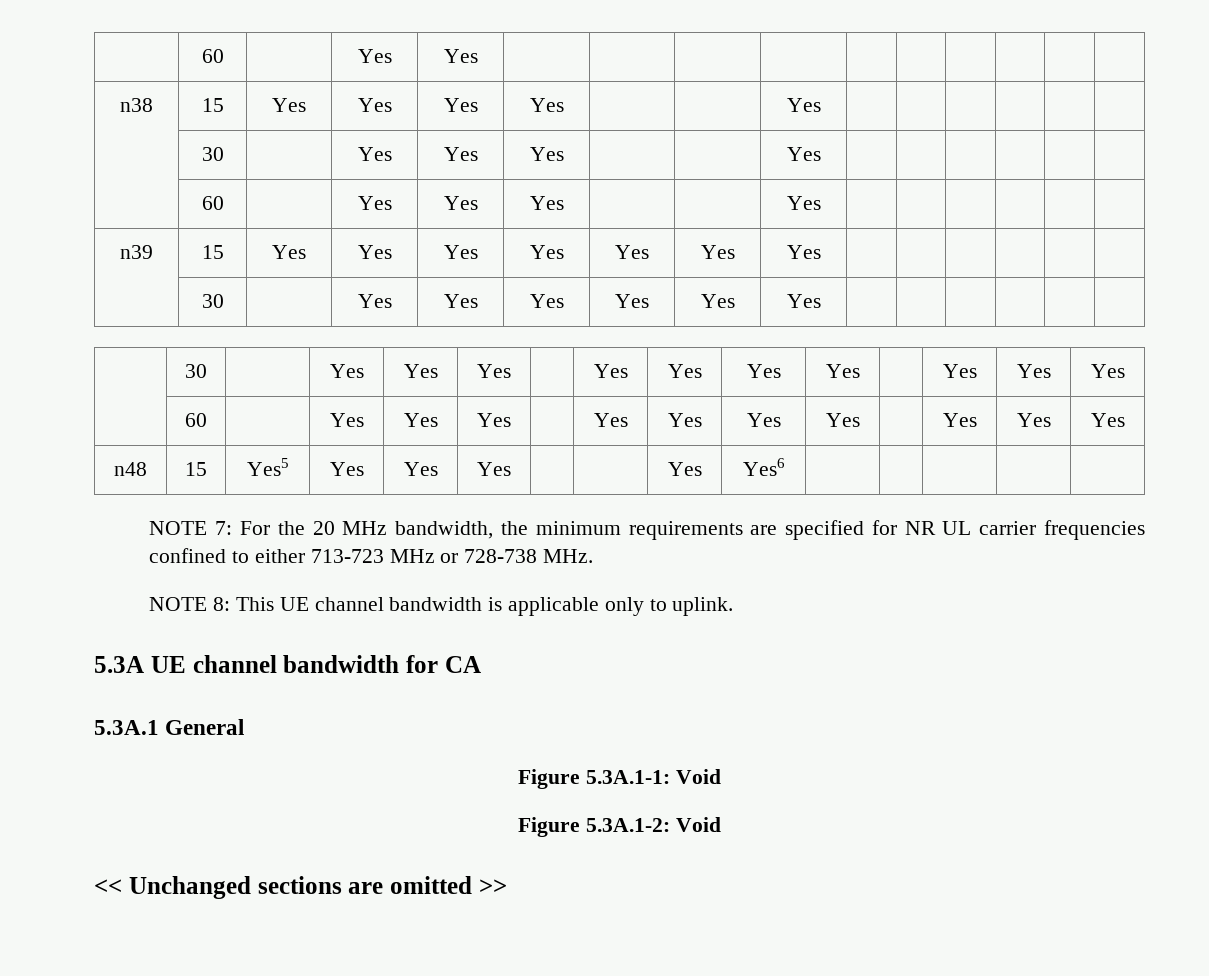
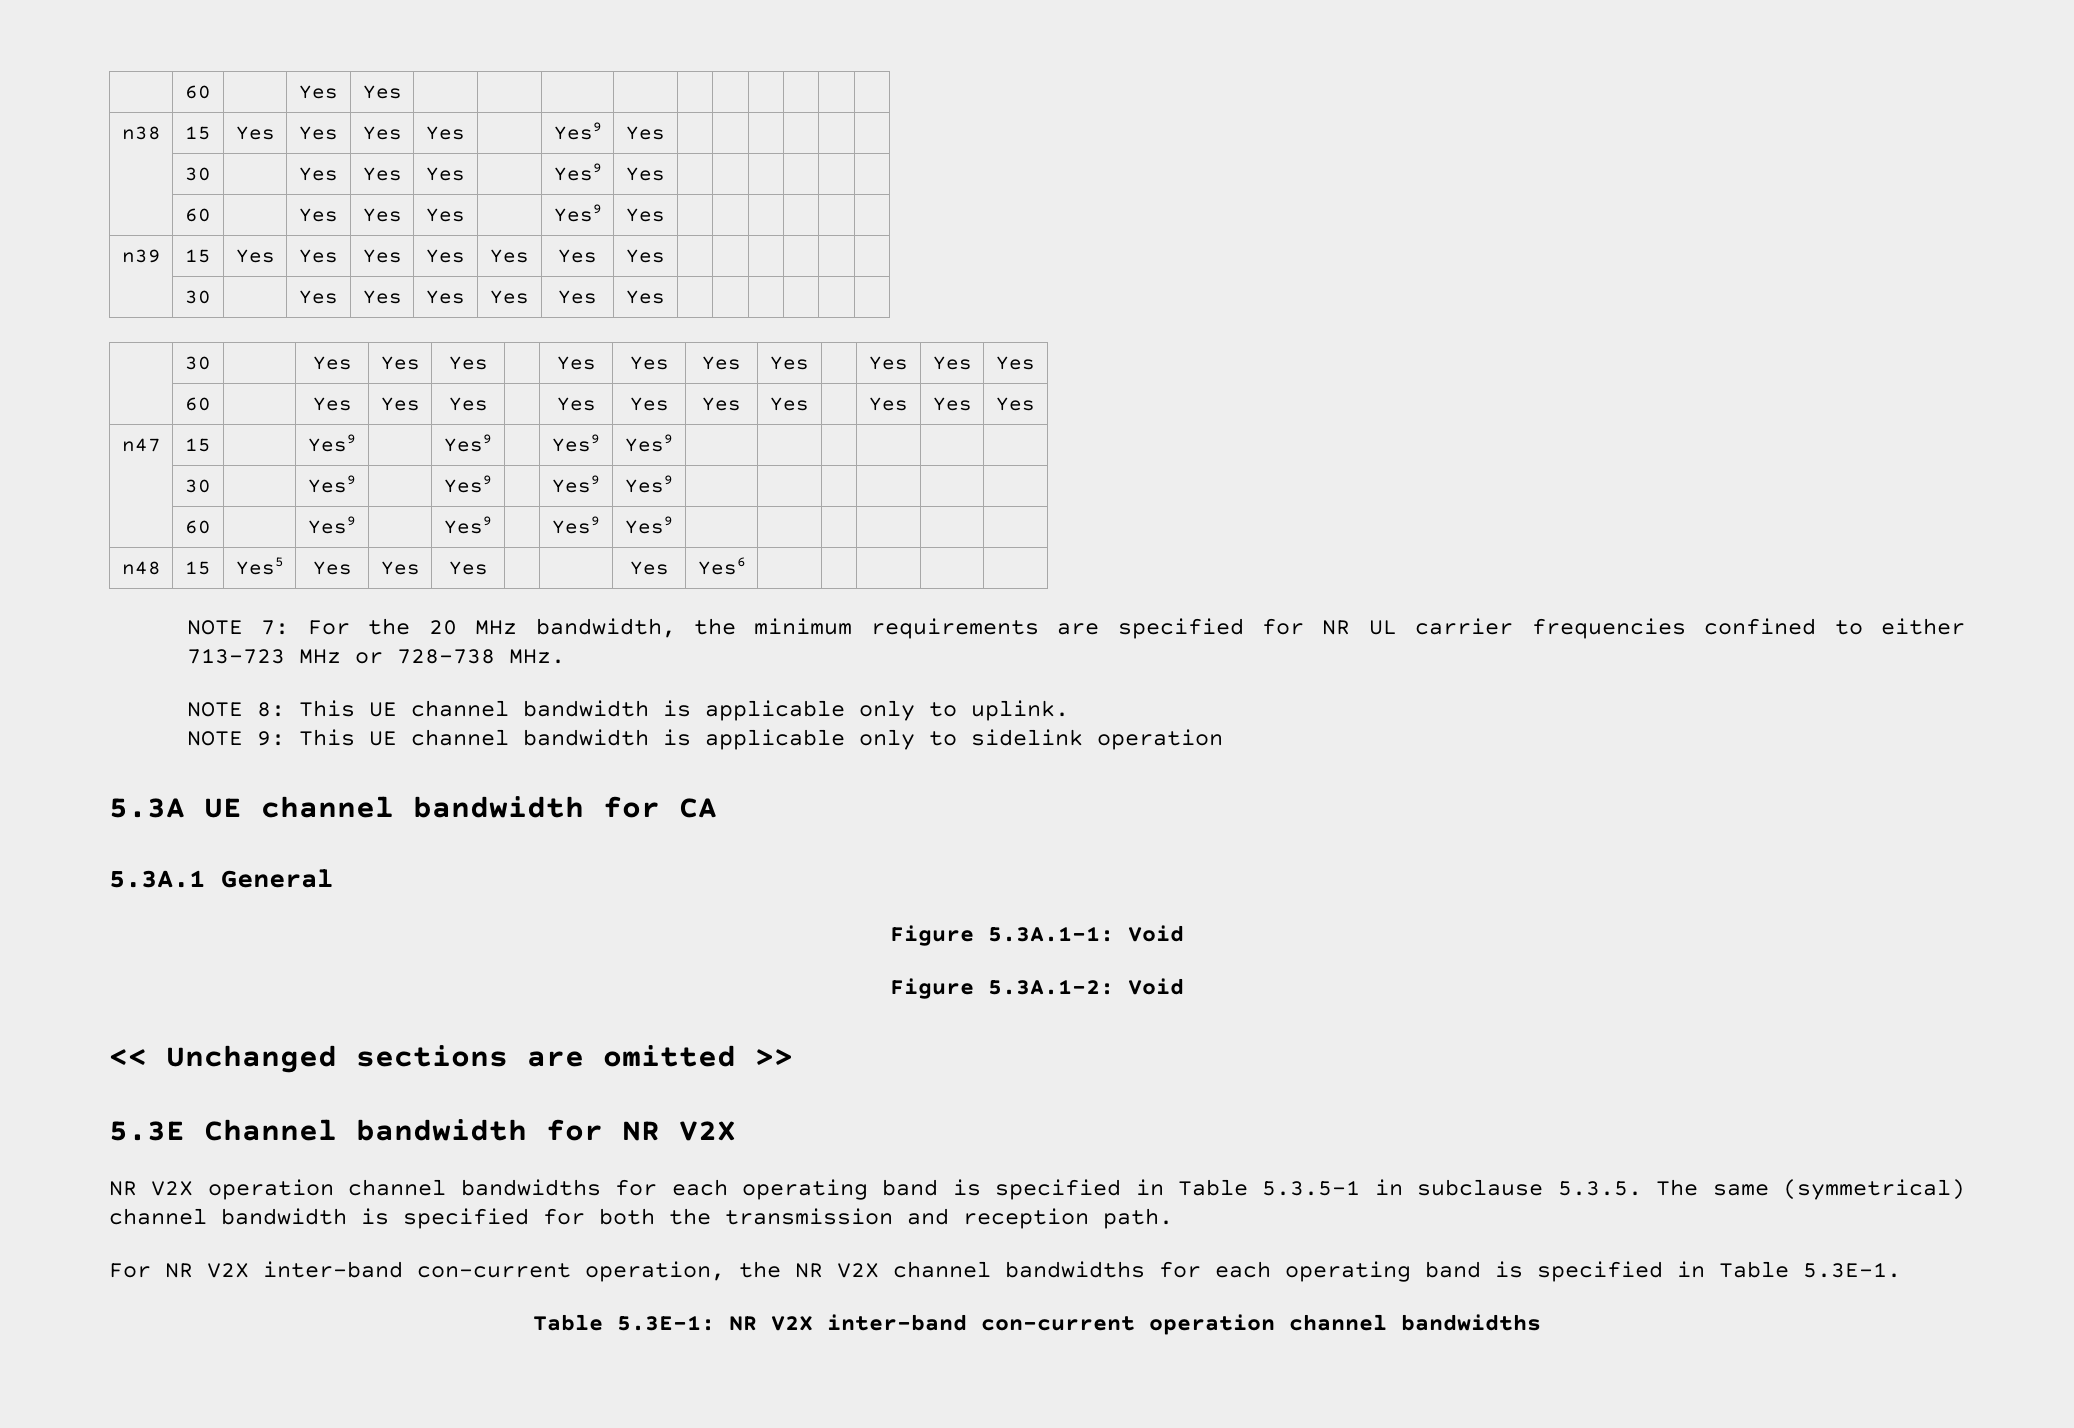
[786,98,821,112] [201,147,224,161] [357,147,392,161] [443,147,478,161] [529,147,564,161] | Yes | | | | | | // | 30 | | Yes | Yes | Yes | | -> [553,122,602,140] [626,126,665,140] [185,167,211,181] [299,167,338,181] [362,167,402,181] [426,167,466,181] [553,163,602,181] Yes9 | Yes | | | | | | // | 30 | | Yes | Yes | Yes | | Yes9
(564, 203) none -> [553,204,602,222] Yes9
(1125, 420) none -> [121,438,161,452] [185,438,211,452] [308,434,356,452] [444,434,493,452] [552,434,600,452] [625,434,673,452] [185,479,211,493] [308,475,356,493] [444,475,493,493] [552,475,600,493] [625,475,673,493] [185,520,211,534] [308,516,356,534] [444,516,493,534] [552,516,600,534] [625,516,673,534] // n47 | 15 | | Yes9 | | Yes9 | | Yes9 | Yes9 | | | | | | // | 30 | | Yes9 | | Yes9 | | Yes9 | Yes9 | | | | | | // | 60 | | Yes9 | | Yes9 | | Yes9 | Yes9 | | | | | |
(734, 606) none -> [187,729,1224,750] // NOTE 9: This UE channel bandwidth is applicable only to sidelink operation
(507, 886) none -> [109,1119,736,1141] [109,1179,1966,1200] [109,1208,1173,1229] [109,1261,1901,1282] [533,1314,1541,1335] // 5.3E Channel bandwidth for NR V2X // NR V2X operation channel bandwidths for each operating band is specified in Table 5.3.5-1 in subclause 5.3.5. The same (symmetrical) channel bandwidth is specified for both the transmission and reception path. // For NR V2X inter-band con-current operation, the NR V2X channel bandwidths for each operating band is specified in Table 5.3E-1. // Table 5.3E-1: NR V2X inter-band con-current operation channel bandwidths

